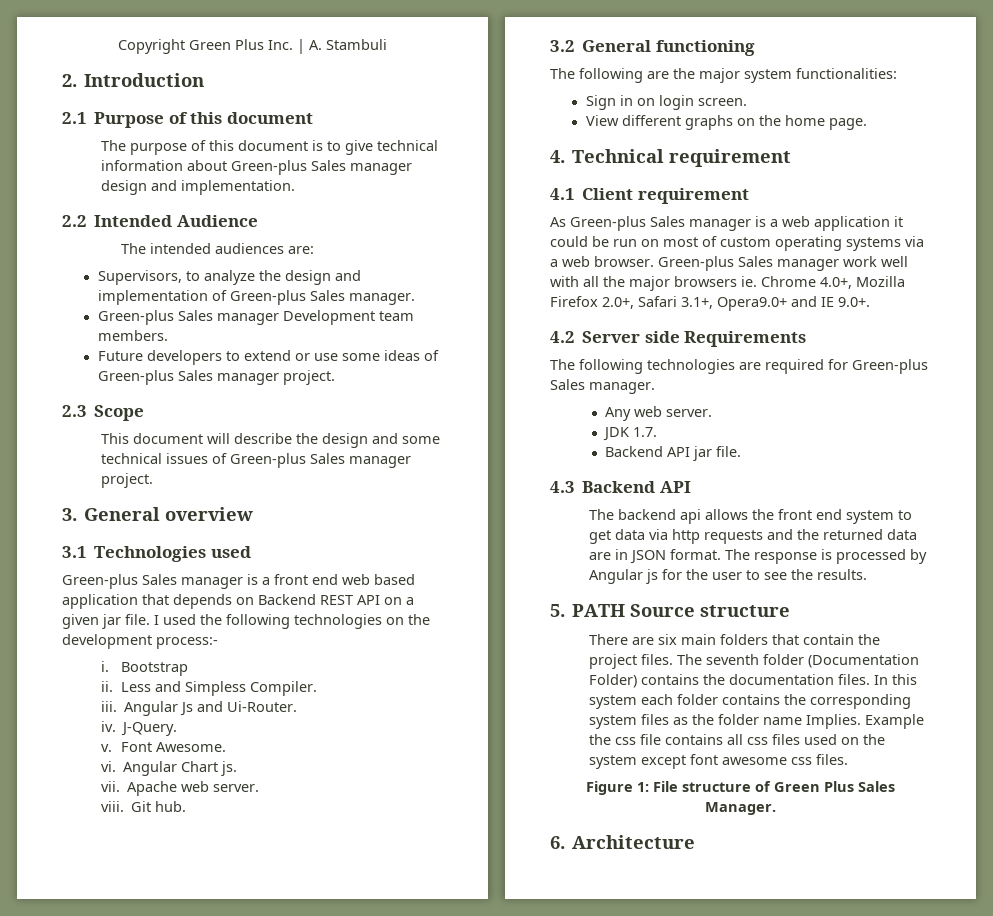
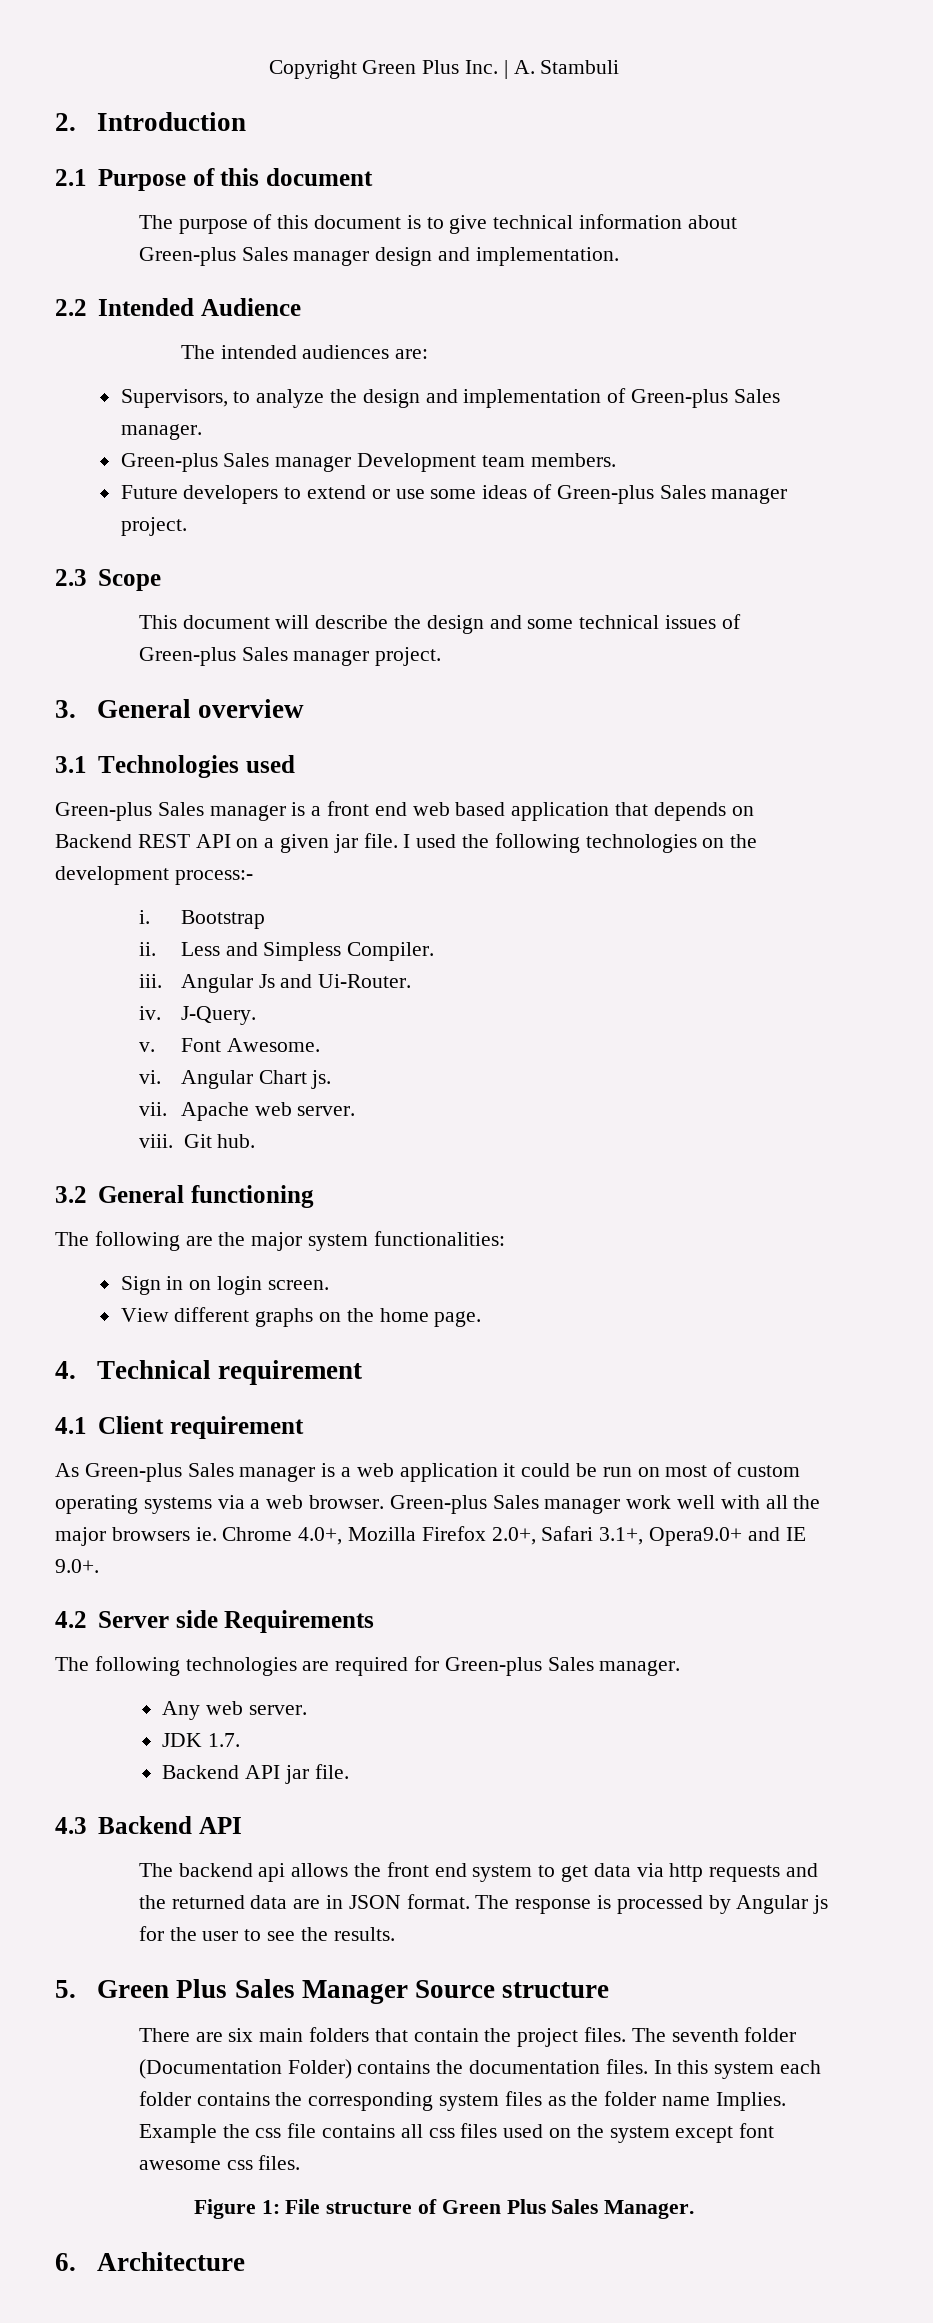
[572,604,626,617] PATH -> [96,1979,408,2004] Green Plus Sales Manager

